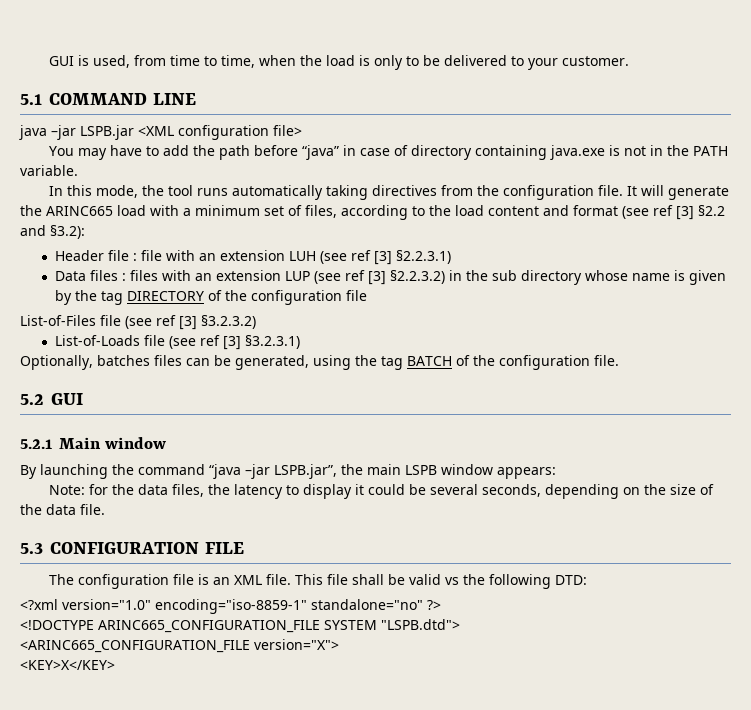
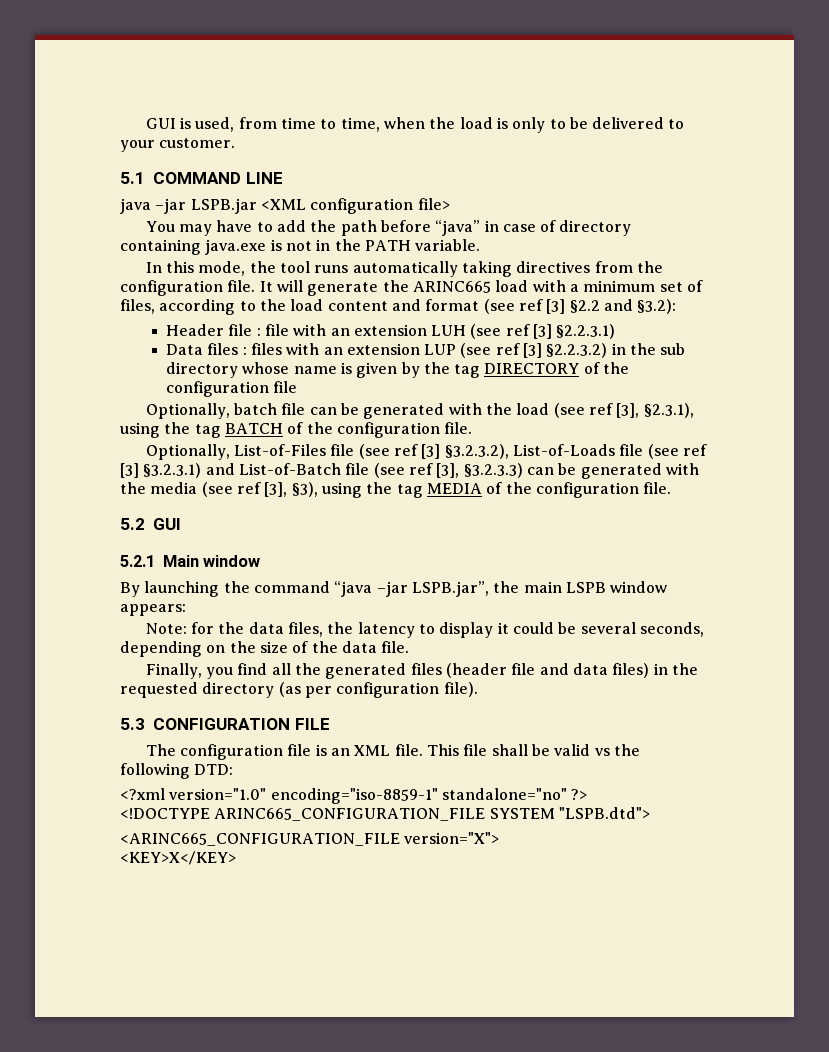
(367, 295) none -> [145,403,694,419] [120,422,473,438] [145,444,230,460] Optionally, batch file can be generated with the load (see ref [3], §2.3.1), using the tag BATCH of the configuration file. // Optionally,
[201,315,256,329] §3.2.3.2) // -> [444,444,509,459] §3.2.3.2),
[20,355,452,370] // Optionally, batches files can be generated, using the tag BATCH -> [205,463,699,479] [120,482,482,498] and List-of-Batch file (see ref [3], §3.2.3.3) can be generated with the media (see ref [3], §3), using the tag MEDIA
(105, 509) none -> [145,663,698,679] [120,682,478,698] // Finally, you find all the generated files (header file and data files) in the requested directory (as per configuration file).

